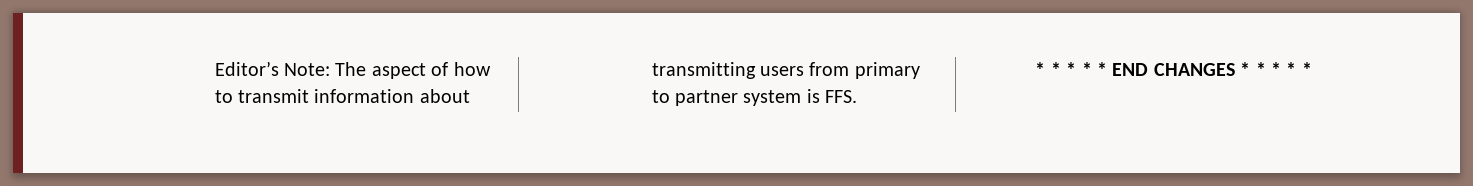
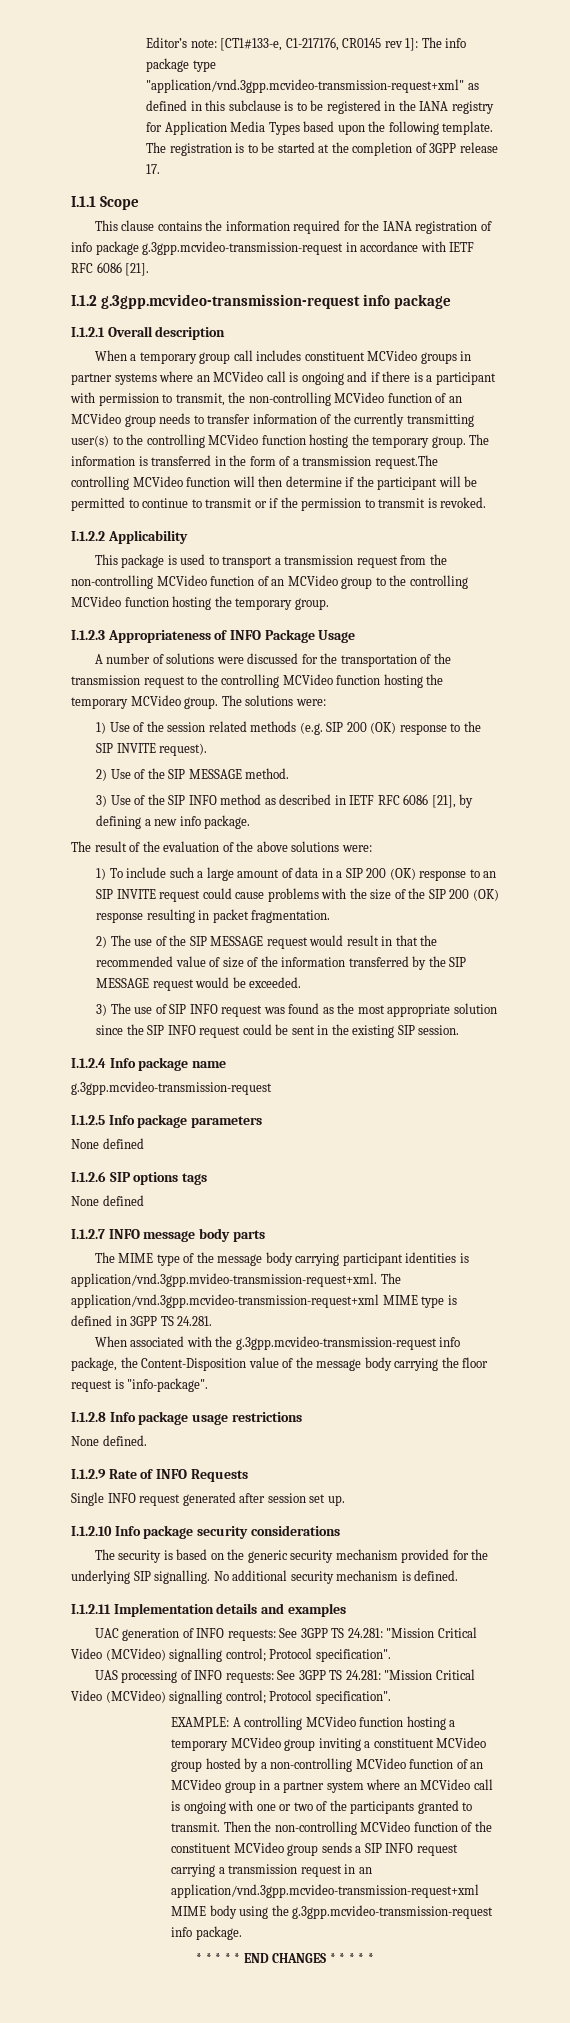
[283,62,491,79] [214,89,470,103] [651,62,920,79] [651,89,858,106] Note: The aspect of how to transmit information about transmitting users from primary to partner system is FFS. -> [190,37,467,51] [146,58,216,72] [146,79,479,93] [146,100,494,114] [146,121,494,135] [146,142,498,156] [146,164,161,174] [71,196,139,210] [94,220,492,234] [71,241,475,255] [71,262,150,276] [71,294,451,309] [71,326,226,340] [94,350,472,364] [71,371,496,385] [70,392,462,406] [71,413,474,427] [71,434,490,448] [71,455,438,469] [71,476,478,490] [71,497,487,511] [71,530,188,544] [94,554,447,568] [71,575,468,589] [71,596,329,610] [71,629,356,643] [94,653,451,667] [71,674,444,688] [71,695,326,709] [96,721,481,735] [96,743,208,756] [96,768,290,781] [96,794,474,808] [96,815,251,829] [71,841,372,852] [96,867,497,881] [96,888,499,902] [96,909,331,923] [96,935,438,949] [96,956,467,970] [96,977,302,991] [96,1003,497,1017] [96,1024,460,1038] [71,1057,226,1071] [71,1081,272,1095] [71,1114,262,1128] [71,1138,144,1149] [71,1171,207,1185] [71,1195,144,1206] [71,1228,265,1242] [94,1252,469,1266] [71,1273,401,1287] [71,1294,457,1308] [71,1315,213,1326] [94,1336,461,1350] [71,1357,489,1371] [71,1378,209,1392] [71,1411,302,1425] [71,1435,147,1446] [71,1469,248,1482] [71,1492,345,1506] [71,1525,340,1539] [94,1549,489,1563] [71,1570,459,1584] [71,1603,346,1617] [94,1627,477,1641] [71,1648,391,1662] [94,1669,475,1683] [71,1690,391,1704] [171,1716,456,1730] [171,1737,487,1751] [171,1758,484,1772] [171,1779,493,1793] [171,1800,473,1814] [171,1821,492,1835] [171,1842,458,1856] [171,1864,372,1877] [171,1884,480,1898] [171,1905,494,1919] [171,1926,242,1940] note: [CT1#133-e, C1-217176, CR0145 rev 1]: The info package type "application/vnd.3gpp.mcvideo-transmission-request+xml" as defined in this subclause is to be registered in the IANA registry for Application Media Types based upon the following template. The registration is to be started at the completion of 3GPP release 17. // I.1.1 Scope // This clause contains the information required for the IANA registration of info package g.3gpp.mcvideo-transmission-request in accordance with IETF RFC 6086 [21]. // I.1.2 g.3gpp.mcvideo-transmission-request info package // I.1.2.1 Overall description // When a temporary group call includes constituent MCVideo groups in partner systems where an MCVideo call is ongoing and if there is a participant with permission to transmit, the non-controlling MCVideo function of an MCVideo group needs to transfer information of the currently transmitting user(s) to the controlling MCVideo function hosting the temporary group. The information is transferred in the form of a transmission request.The controlling MCVideo function will then determine if the participant will be permitted to continue to transmit or if the permission to transmit is revoked. // I.1.2.2 Applicability // This package is used to transport a transmission request from the non-controlling MCVideo function of an MCVideo group to the controlling MCVideo function hosting the temporary group. // I.1.2.3 Appropriateness of INFO Package Usage // A number of solutions were discussed for the transportation of the transmission request to the controlling MCVideo function hosting the temporary MCVideo group. The solutions were: // 1) Use of the session related methods (e.g. SIP 200 (OK) response to the SIP INVITE request). // 2) Use of the SIP MESSAGE method. // 3) Use of the SIP INFO method as described in IETF RFC 6086 [21], by defining a new info package. // The result of the evaluation of the above solutions were: // 1) To include such a large amount of data in a SIP 200 (OK) response to an SIP INVITE request could cause problems with the size of the SIP 200 (OK) response resulting in packet fragmentation. // 2) The use of the SIP MESSAGE request would result in that the recommended value of size of the information transferred by the SIP MESSAGE request would be exceeded. // 3) The use of SIP INFO request was found as the most appropriate solution since the SIP INFO request could be sent in the existing SIP session. // I.1.2.4 Info package name // g.3gpp.mcvideo-transmission-request // I.1.2.5 Info package parameters // None defined // I.1.2.6 SIP options tags // None defined // I.1.2.7 INFO message body parts // The MIME type of the message body carrying participant identities is application/vnd.3gpp.mvideo-transmission-request+xml. The application/vnd.3gpp.mcvideo-transmission-request+xml MIME type is defined in 3GPP TS 24.281. // When associated with the g.3gpp.mcvideo-transmission-request info package, the Content-Disposition value of the message body carrying the floor request is "info-package". // I.1.2.8 Info package usage restrictions // None defined. // I.1.2.9 Rate of INFO Requests // Single INFO request generated after session set up. // I.1.2.10 Info package security considerations // The security is based on the generic security mechanism provided for the underlying SIP signalling. No additional security mechanism is defined. // I.1.2.11 Implementation details and examples // UAC generation of INFO requests: See 3GPP TS 24.281: "Mission Critical Video (MCVideo) signalling control; Protocol specification". // UAS processing of INFO requests: See 3GPP TS 24.281: "Mission Critical Video (MCVideo) signalling control; Protocol specification". // EXAMPLE: A controlling MCVideo function hosting a temporary MCVideo group inviting a constituent MCVideo group hosted by a non-controlling MCVideo function of an MCVideo group in a partner system where an MCVideo call is ongoing with one or two of the participants granted to transmit. Then the non-controlling MCVideo function of the constituent MCVideo group sends a SIP INFO request carrying a transmission request in an application/vnd.3gpp.mcvideo-transmission-request+xml MIME body using the g.3gpp.mcvideo-transmission-request info package.

